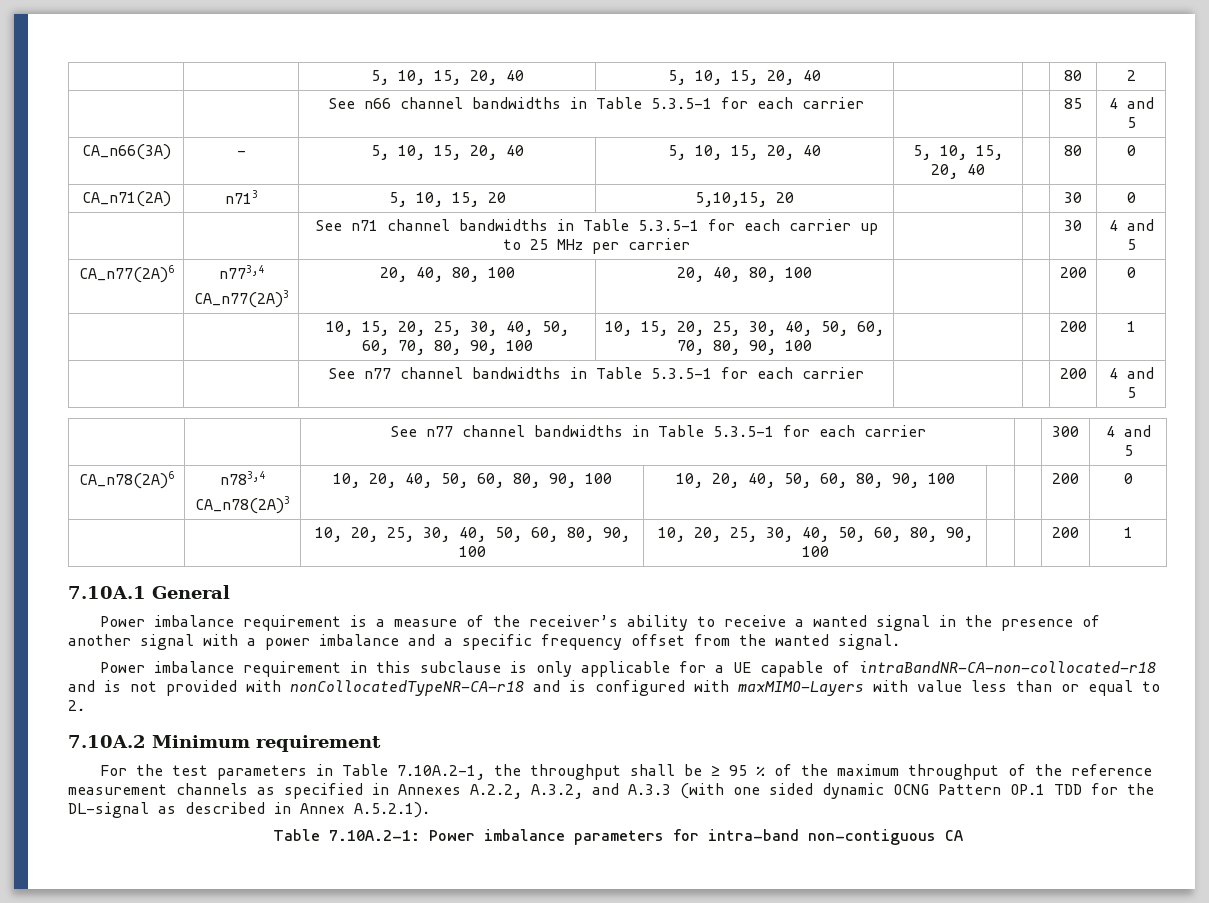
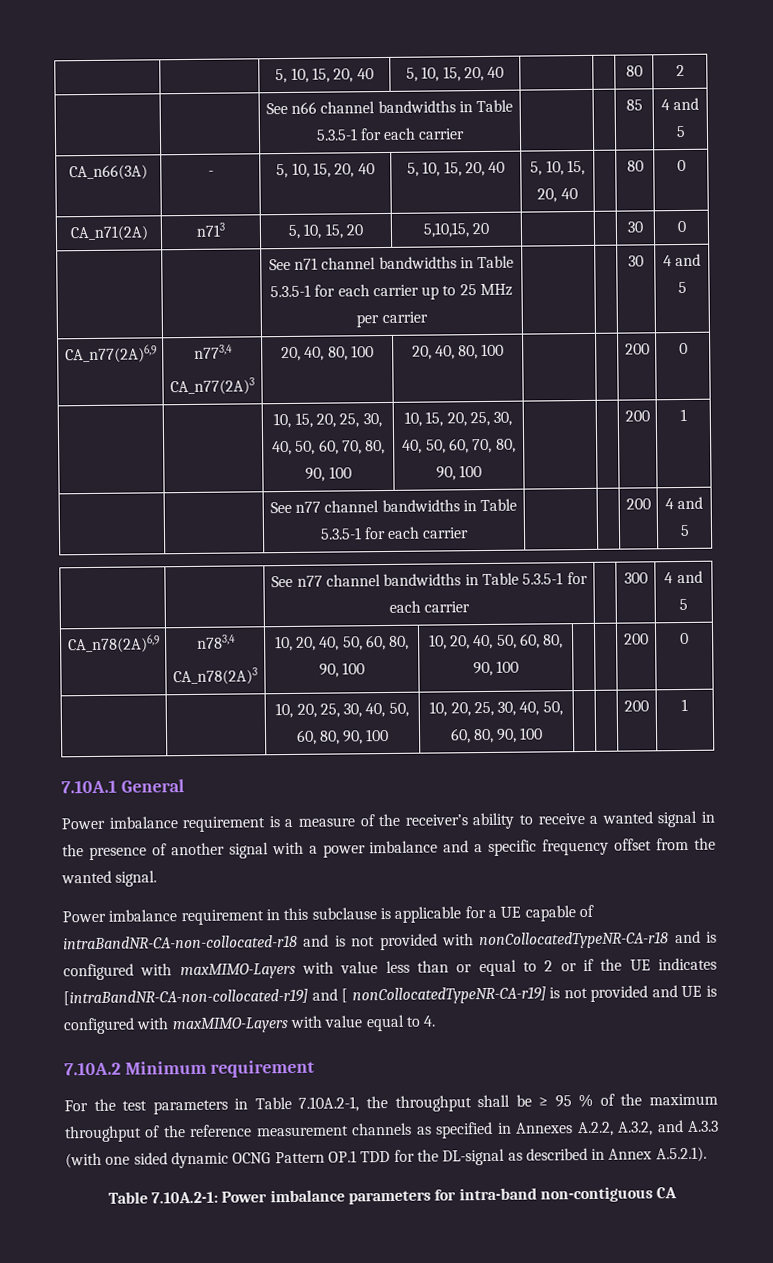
[78,265,174,283] CA_n77(2A)6 -> [64,344,157,364] CA_n77(2A)6,9
[79,471,174,489] CA_n78(2A)6 -> [67,634,160,654] CA_n78(2A)6,9
[535,661,572,677] only -> (391, 913) none
[68,700,86,711] 2. -> [544,957,717,972] [63,985,717,1006] [63,1014,437,1035] 2 or if the UE indicates [intraBandNR-CA-non-collocated-r19] and [ nonCollocatedTypeNR-CA-r19] is not provided and UE is configured with maxMIMO-Layers with value equal to 4.

